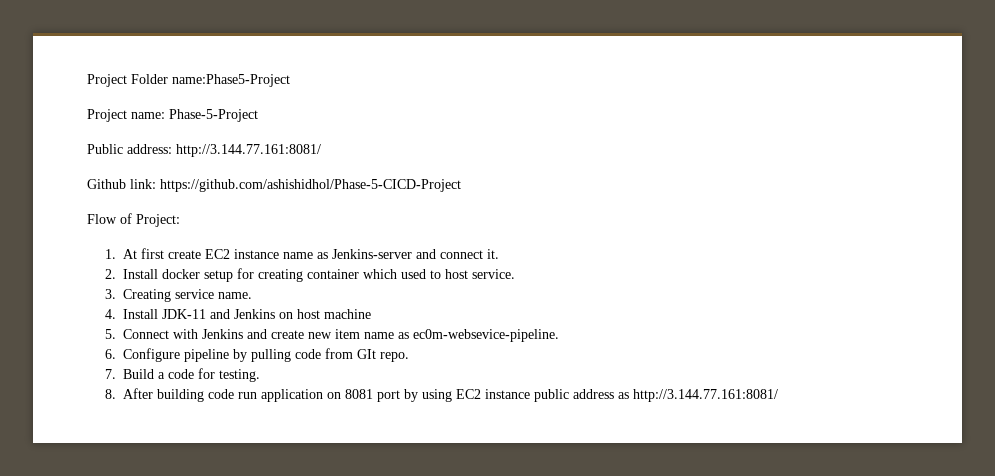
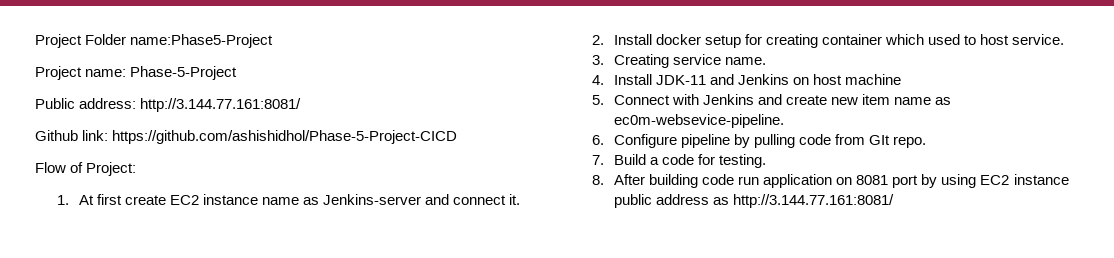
[160,179,461,192] https://github.com/ashishidhol/Phase-5-CICD-Project -> [112,130,458,144] https://github.com/ashishidhol/Phase-5-Project-CICD

